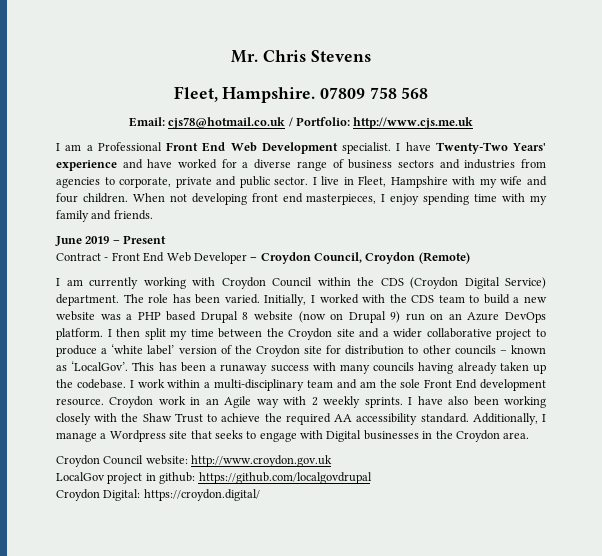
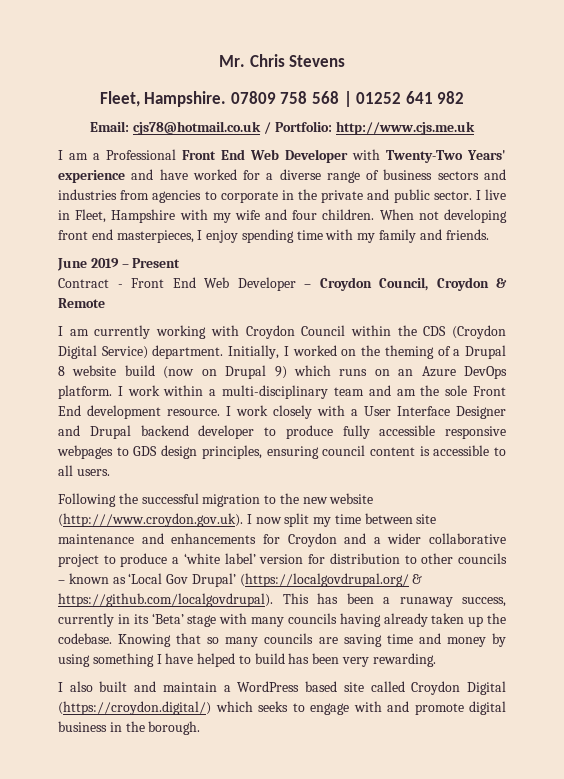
(429, 93) none -> [343,91,465,107] | 01252 641 982
[261,142,431,154] Development specialist. I have -> [285,149,380,163] Developer with
[119,177,172,188] corporate, -> [220,189,317,203] corporate in the
[418,252,470,264] (Remote) -> [496,278,507,288] [58,298,105,308] & Remote
[123,294,547,306] [56,311,197,321] The role has been varied. Initially, I worked with the CDS team to build a new website was a PHP based -> [228,345,461,359] Initially, I worked on the theming of a
(293, 316) none -> [124,365,155,376] build
[405,313,425,321] run -> [293,365,368,376] which runs
[116,328,547,340] [56,344,546,357] [56,361,546,374] [56,379,134,389] then split my time between the Croydon site and a wider collaborative project to produce a ‘white label’ version of the Croydon site for distribution to other councils – known as ‘LocalGov’. This has been a runaway success with many councils having already taken up the codebase. I -> (123, 391) none
[109,396,546,408] [56,413,546,425] [56,430,530,442] [56,455,333,467] [56,472,372,484] [56,489,260,501] Croydon work in an Agile way with 2 weekly sprints. I have also been working closely with the Shaw Trust to achieve the required AA accessibility standard. Additionally, I manage a Wordpress site that seeks to engage with Digital businesses in the Croydon area. // Croydon Council website: http://www.croydon.gov.uk // LocalGov project in github: https://github.com/localgovdrupal // Croydon Digital: https://croydon.digital/ -> [226,405,506,419] [58,425,506,439] [57,445,506,459] [58,465,110,476] [58,493,374,507] [58,513,437,527] [58,533,506,547] [58,553,507,567] [58,573,423,587] [58,593,506,607] [58,613,506,627] [58,633,506,647] [58,653,436,667] [58,681,506,695] [58,701,506,715] [58,721,201,735] I work closely with a User Interface Designer and Drupal backend developer to produce fully accessible responsive webpages to GDS design principles, ensuring council content is accessible to all users. // Following the successful migration to the new website (http:///www.croydon.gov.uk). I now split my time between site maintenance and enhancements for Croydon and a wider collaborative project to produce a ‘white label’ version for distribution to other councils – known as ‘Local Gov Drupal’ (https://localgovdrupal.org/ & https://github.com/localgovdrupal). This has been a runaway success, currently in its ‘Beta’ stage with many councils having already taken up the codebase. Knowing that so many councils are saving time and money by using something I have helped to build has been very rewarding. // I also built and maintain a WordPress based site called Croydon Digital (https://croydon.digital/) which seeks to engage with and promote digital business in the borough.

